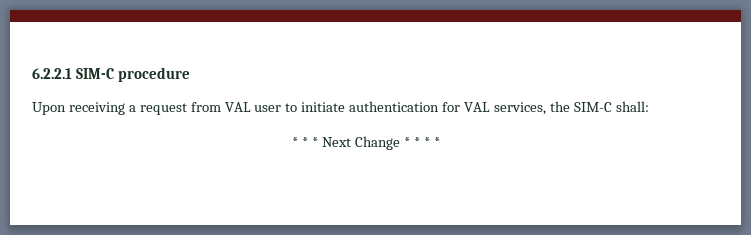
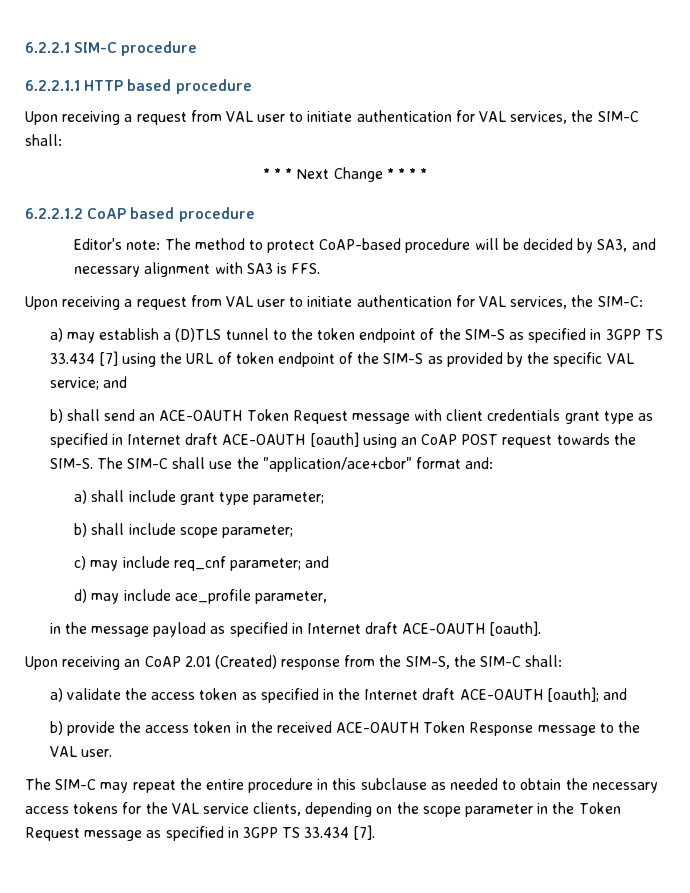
(190, 74) none -> [25,79,252,94] // 6.2.2.1.1 HTTP based procedure
(440, 142) none -> [25,207,255,222] [74,238,656,253] [74,262,321,277] [25,295,643,310] [49,328,663,343] [49,351,634,367] [49,376,127,390] [49,409,653,424] [49,432,636,448] [49,457,494,472] [74,490,325,505] [74,523,293,538] [74,556,330,571] [74,589,327,604] [49,621,542,637] [25,655,563,670] [49,687,627,703] [49,721,640,736] [49,746,112,757] [25,778,658,793] [25,802,621,817] [25,825,376,841] // 6.2.2.1.2 CoAP based procedure // Editor's note: The method to protect CoAP-based procedure will be decided by SA3, and necessary alignment with SA3 is FFS. // Upon receiving a request from VAL user to initiate authentication for VAL services, the SIM-C: // a) may establish a (D)TLS tunnel to the token endpoint of the SIM-S as specified in 3GPP TS 33.434 [7] using the URL of token endpoint of the SIM-S as provided by the specific VAL service; and // b) shall send an ACE-OAUTH Token Request message with client credentials grant type as specified in Internet draft ACE-OAUTH [oauth] using an CoAP POST request towards the SIM-S. The SIM-C shall use the "application/ace+cbor" format and: // a) shall include grant type parameter; // b) shall include scope parameter; // c) may include req_cnf parameter; and // d) may include ace_profile parameter, // in the message payload as specified in Internet draft ACE-OAUTH [oauth]. // Upon receiving an CoAP 2.01 (Created) response from the SIM-S, the SIM-C shall: // a) validate the access token as specified in the Internet draft ACE-OAUTH [oauth]; and // b) provide the access token in the received ACE-OAUTH Token Response message to the VAL user. // The SIM-C may repeat the entire procedure in this subclause as needed to obtain the necessary access tokens for the VAL service clients, depending on the scope parameter in the Token Request message as specified in 3GPP TS 33.434 [7].

